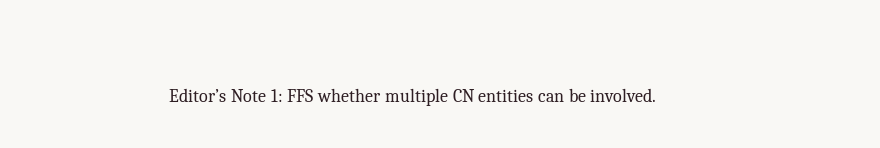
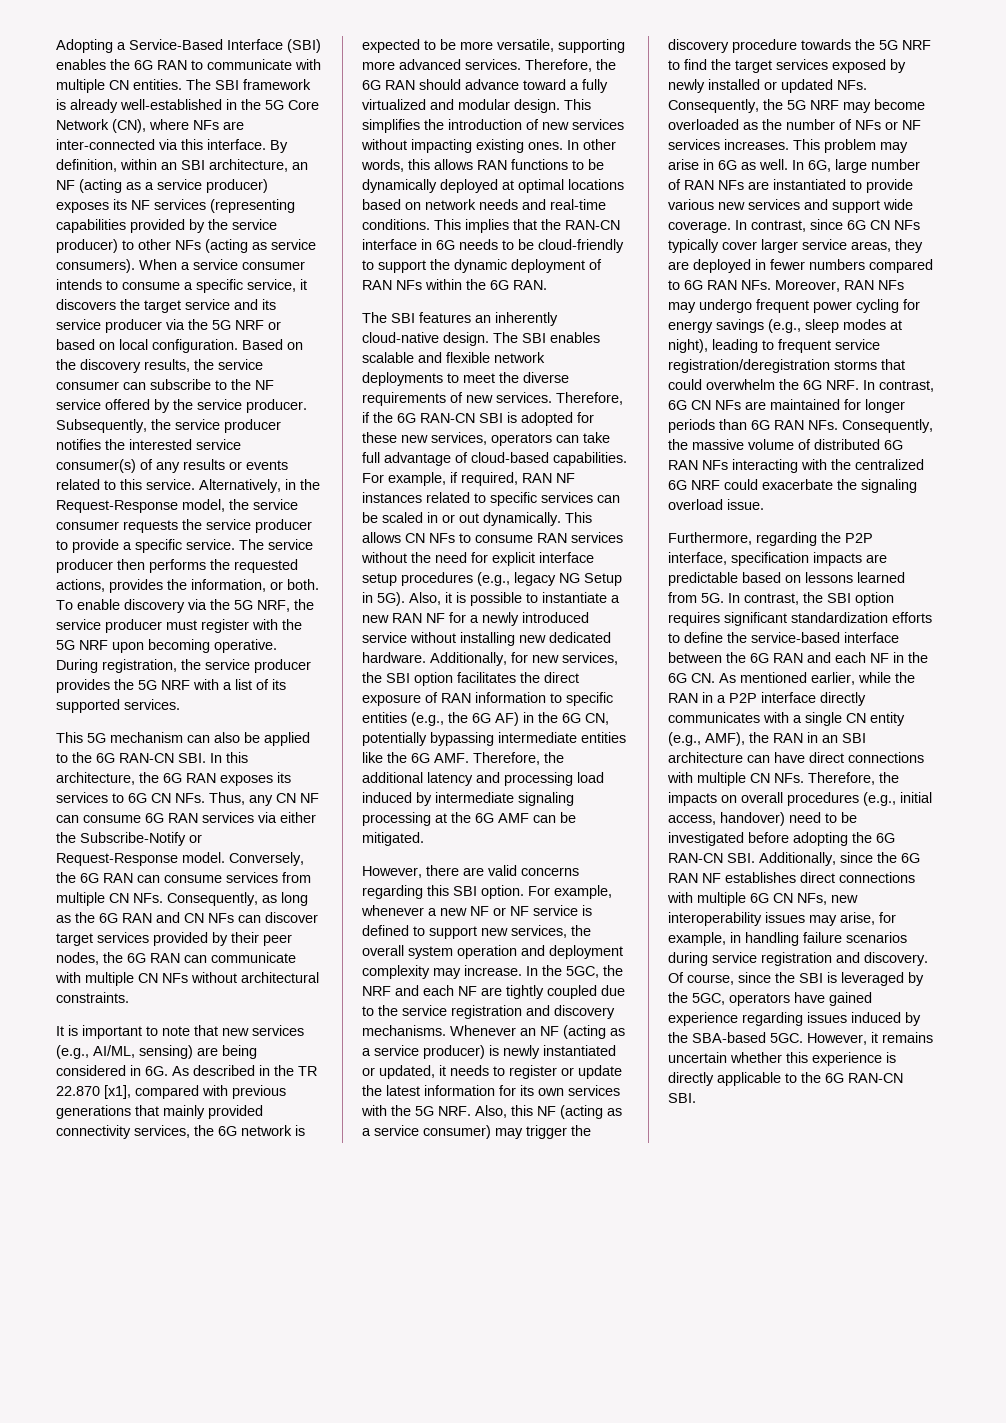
[169,88,657,106] Editor’s Note 1: FFS whether multiple CN entities can be involved. -> [56,39,321,53] [56,59,321,70] [56,79,311,93] [56,99,319,113] [56,119,244,133] [56,139,288,153] [56,159,308,172] [56,179,268,193] [56,199,295,213] [56,219,277,233] [56,239,316,253] [56,259,305,273] [56,279,307,293] [56,299,276,313] [56,319,281,333] [56,339,303,353] [56,359,263,373] [56,379,274,390] [56,399,307,413] [56,419,281,433] [56,439,241,450] [56,459,288,473] [56,479,320,493] [56,499,298,513] [56,519,312,533] [56,539,313,553] [56,559,298,573] [56,579,319,593] [56,599,314,613] [56,619,302,633] [56,639,277,653] [56,659,311,673] [56,679,286,693] [56,699,180,713] [56,732,310,746] [56,752,248,763] [56,772,291,786] [56,792,319,806] [56,812,316,823] [56,832,202,846] [56,852,304,866] [56,872,311,883] [56,892,308,906] [56,912,318,923] [56,932,292,946] [56,952,296,965] [55,972,319,986] [56,992,129,1003] [56,1025,304,1039] [56,1045,257,1059] [56,1065,317,1076] [56,1085,286,1099] [56,1105,263,1119] [56,1125,305,1139] [362,39,625,53] [362,59,616,72] [362,79,608,93] [362,99,591,113] [362,119,624,133] [361,139,616,153] [361,159,604,172] [362,179,624,193] [362,199,606,210] [362,219,620,233] [362,239,624,253] [362,259,602,273] [362,279,547,290] [362,312,558,326] [362,332,600,346] [362,352,545,363] [362,372,569,386] [362,392,623,406] [362,412,594,426] [362,432,610,446] [362,452,627,466] [362,472,575,486] [362,492,620,506] [362,512,592,526] [362,532,623,543] [361,552,594,566] [362,572,622,586] [362,592,620,606] [362,612,589,626] [362,632,611,646] [362,652,618,666] [362,672,579,686] [362,692,613,706] [362,712,609,726] [362,732,626,746] [362,752,564,765] [362,772,604,786] [362,792,574,806] [362,812,576,826] [362,832,424,846] [362,865,579,878] [362,885,612,899] [361,905,592,916] [362,925,591,939] [362,945,623,959] [362,965,623,979] [362,985,625,999] [362,1005,615,1019] [362,1025,625,1039] [362,1045,616,1059] [362,1065,622,1079] [362,1085,620,1096] [361,1105,622,1119] [362,1125,591,1139] [668,39,931,53] [668,59,906,73] [668,79,867,93] [668,99,925,113] [668,119,921,130] [668,139,908,153] [668,159,920,173] [668,179,913,193] [668,199,913,213] [668,219,920,233] [668,239,923,253] [668,259,933,273] [668,280,904,292] [668,299,920,313] [668,319,902,333] [668,339,880,353] [668,359,905,373] [668,379,934,392] [668,399,905,413] [668,419,933,433] [668,439,903,450] [668,459,924,473] [668,479,917,493] [668,499,764,510] [668,532,873,546] [668,552,887,566] [668,572,905,586] [668,592,894,606] [668,612,932,626] [668,632,899,643] [668,652,928,663] [668,672,915,685] [668,692,866,706] [668,712,905,726] [668,732,866,746] [668,752,924,763] [667,772,899,786] [668,792,932,806] [668,812,857,826] [668,832,895,846] [668,852,920,866] [668,872,915,883] [667,892,858,906] [668,912,896,926] [668,932,907,946] [668,952,928,966] [668,972,924,986] [668,992,872,1006] [668,1012,921,1026] [668,1032,933,1045] [668,1052,896,1066] [668,1072,903,1086] [668,1093,696,1103] Adopting a Service-Based Interface (SBI) enables the 6G RAN to communicate with multiple CN entities. The SBI framework is already well-established in the 5G Core Network (CN), where NFs are inter-connected via this interface. By definition, within an SBI architecture, an NF (acting as a service producer) exposes its NF services (representing capabilities provided by the service producer) to other NFs (acting as service consumers). When a service consumer intends to consume a specific service, it discovers the target service and its service producer via the 5G NRF or based on local configuration. Based on the discovery results, the service consumer can subscribe to the NF service offered by the service producer. Subsequently, the service producer notifies the interested service consumer(s) of any results or events related to this service. Alternatively, in the Request-Response model, the service consumer requests the service producer to provide a specific service. The service producer then performs the requested actions, provides the information, or both. To enable discovery via the 5G NRF, the service producer must register with the 5G NRF upon becoming operative. During registration, the service producer provides the 5G NRF with a list of its supported services. // This 5G mechanism can also be applied to the 6G RAN-CN SBI. In this architecture, the 6G RAN exposes its services to 6G CN NFs. Thus, any CN NF can consume 6G RAN services via either the Subscribe-Notify or Request-Response model. Conversely, the 6G RAN can consume services from multiple CN NFs. Consequently, as long as the 6G RAN and CN NFs can discover target services provided by their peer nodes, the 6G RAN can communicate with multiple CN NFs without architectural constraints. // It is important to note that new services (e.g., AI/ML, sensing) are being considered in 6G. As described in the TR 22.870 [x1], compared with previous generations that mainly provided connectivity services, the 6G network is expected to be more versatile, supporting more advanced services. Therefore, the 6G RAN should advance toward a fully virtualized and modular design. This simplifies the introduction of new services without impacting existing ones. In other words, this allows RAN functions to be dynamically deployed at optimal locations based on network needs and real-time conditions. This implies that the RAN-CN interface in 6G needs to be cloud-friendly to support the dynamic deployment of RAN NFs within the 6G RAN. // The SBI features an inherently cloud-native design. The SBI enables scalable and flexible network deployments to meet the diverse requirements of new services. Therefore, if the 6G RAN-CN SBI is adopted for these new services, operators can take full advantage of cloud-based capabilities. For example, if required, RAN NF instances related to specific services can be scaled in or out dynamically. This allows CN NFs to consume RAN services without the need for explicit interface setup procedures (e.g., legacy NG Setup in 5G). Also, it is possible to instantiate a new RAN NF for a newly introduced service without installing new dedicated hardware. Additionally, for new services, the SBI option facilitates the direct exposure of RAN information to specific entities (e.g., the 6G AF) in the 6G CN, potentially bypassing intermediate entities like the 6G AMF. Therefore, the additional latency and processing load induced by intermediate signaling processing at the 6G AMF can be mitigated. // However, there are valid concerns regarding this SBI option. For example, whenever a new NF or NF service is defined to support new services, the overall system operation and deployment complexity may increase. In the 5GC, the NRF and each NF are tightly coupled due to the service registration and discovery mechanisms. Whenever an NF (acting as a service producer) is newly instantiated or updated, it needs to register or update the latest information for its own services with the 5G NRF. Also, this NF (acting as a service consumer) may trigger the discovery procedure towards the 5G NRF to find the target services exposed by newly installed or updated NFs. Consequently, the 5G NRF may become overloaded as the number of NFs or NF services increases. This problem may arise in 6G as well. In 6G, large number of RAN NFs are instantiated to provide various new services and support wide coverage. In contrast, since 6G CN NFs typically cover larger service areas, they are deployed in fewer numbers compared to 6G RAN NFs. Moreover, RAN NFs may undergo frequent power cycling for energy savings (e.g., sleep modes at night), leading to frequent service registration/deregistration storms that could overwhelm the 6G NRF. In contrast, 6G CN NFs are maintained for longer periods than 6G RAN NFs. Consequently, the massive volume of distributed 6G RAN NFs interacting with the centralized 6G NRF could exacerbate the signaling overload issue. // Furthermore, regarding the P2P interface, specification impacts are predictable based on lessons learned from 5G. In contrast, the SBI option requires significant standardization efforts to define the service-based interface between the 6G RAN and each NF in the 6G CN. As mentioned earlier, while the RAN in a P2P interface directly communicates with a single CN entity (e.g., AMF), the RAN in an SBI architecture can have direct connections with multiple CN NFs. Therefore, the impacts on overall procedures (e.g., initial access, handover) need to be investigated before adopting the 6G RAN-CN SBI. Additionally, since the 6G RAN NF establishes direct connections with multiple 6G CN NFs, new interoperability issues may arise, for example, in handling failure scenarios during service registration and discovery. Of course, since the SBI is leveraged by the 5GC, operators have gained experience regarding issues induced by the SBA-based 5GC. However, it remains uncertain whether this experience is directly applicable to the 6G RAN-CN SBI.

